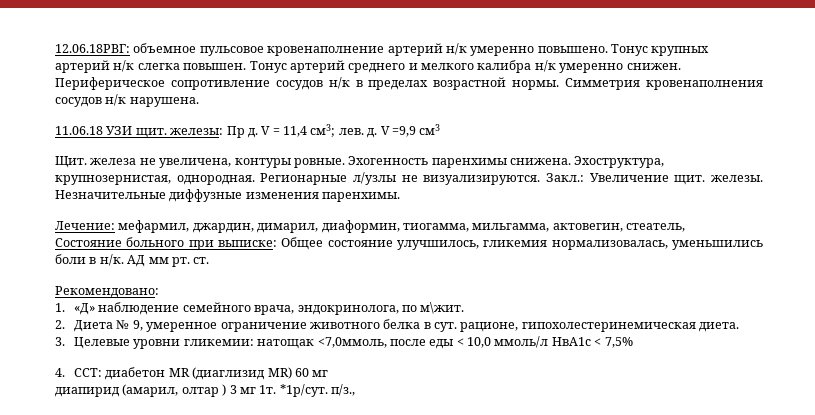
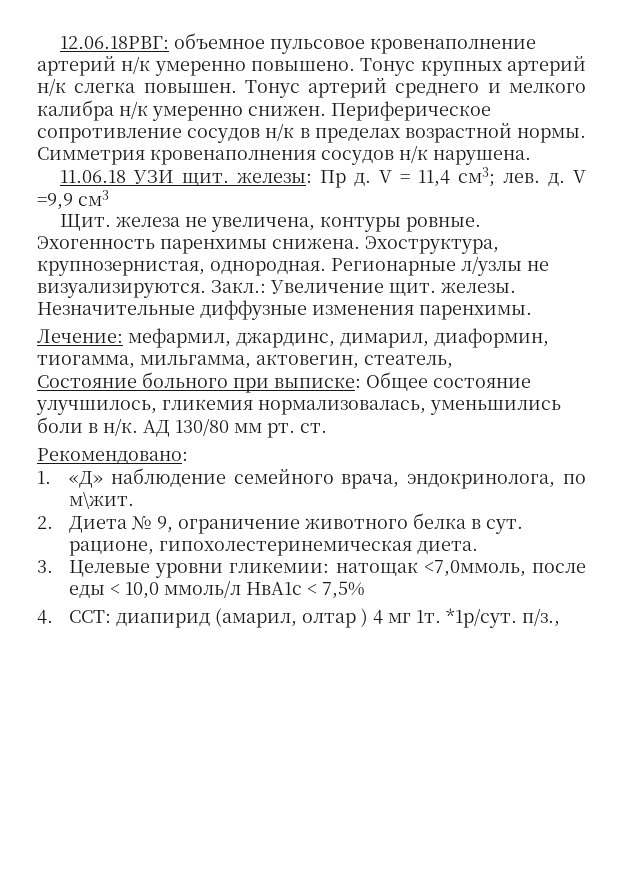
[192,223,254,233] джардин, -> [236,332,335,348] джардинс,
(146, 261) none -> [175,418,229,436] 130/80
[146,322,218,332] умеренное -> (173, 524) none
[105,367,329,380] диабетон МR (диаглизид МR) 60 мг // -> (111, 616) none
[229,385,237,394] 3 -> [372,610,383,624] 4

